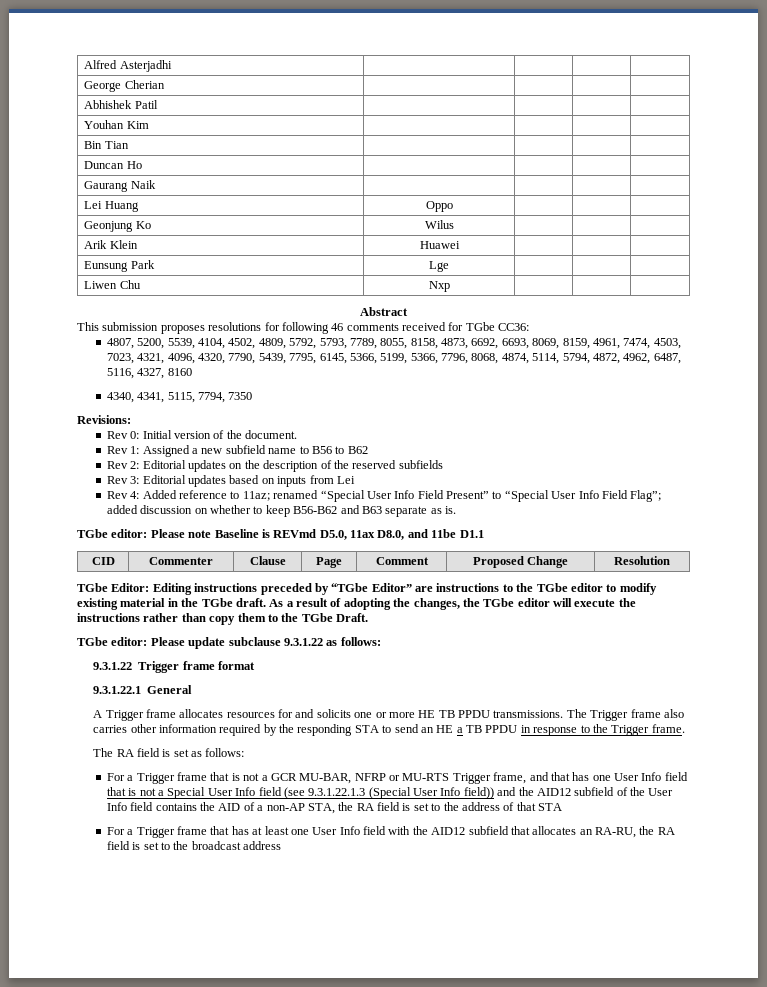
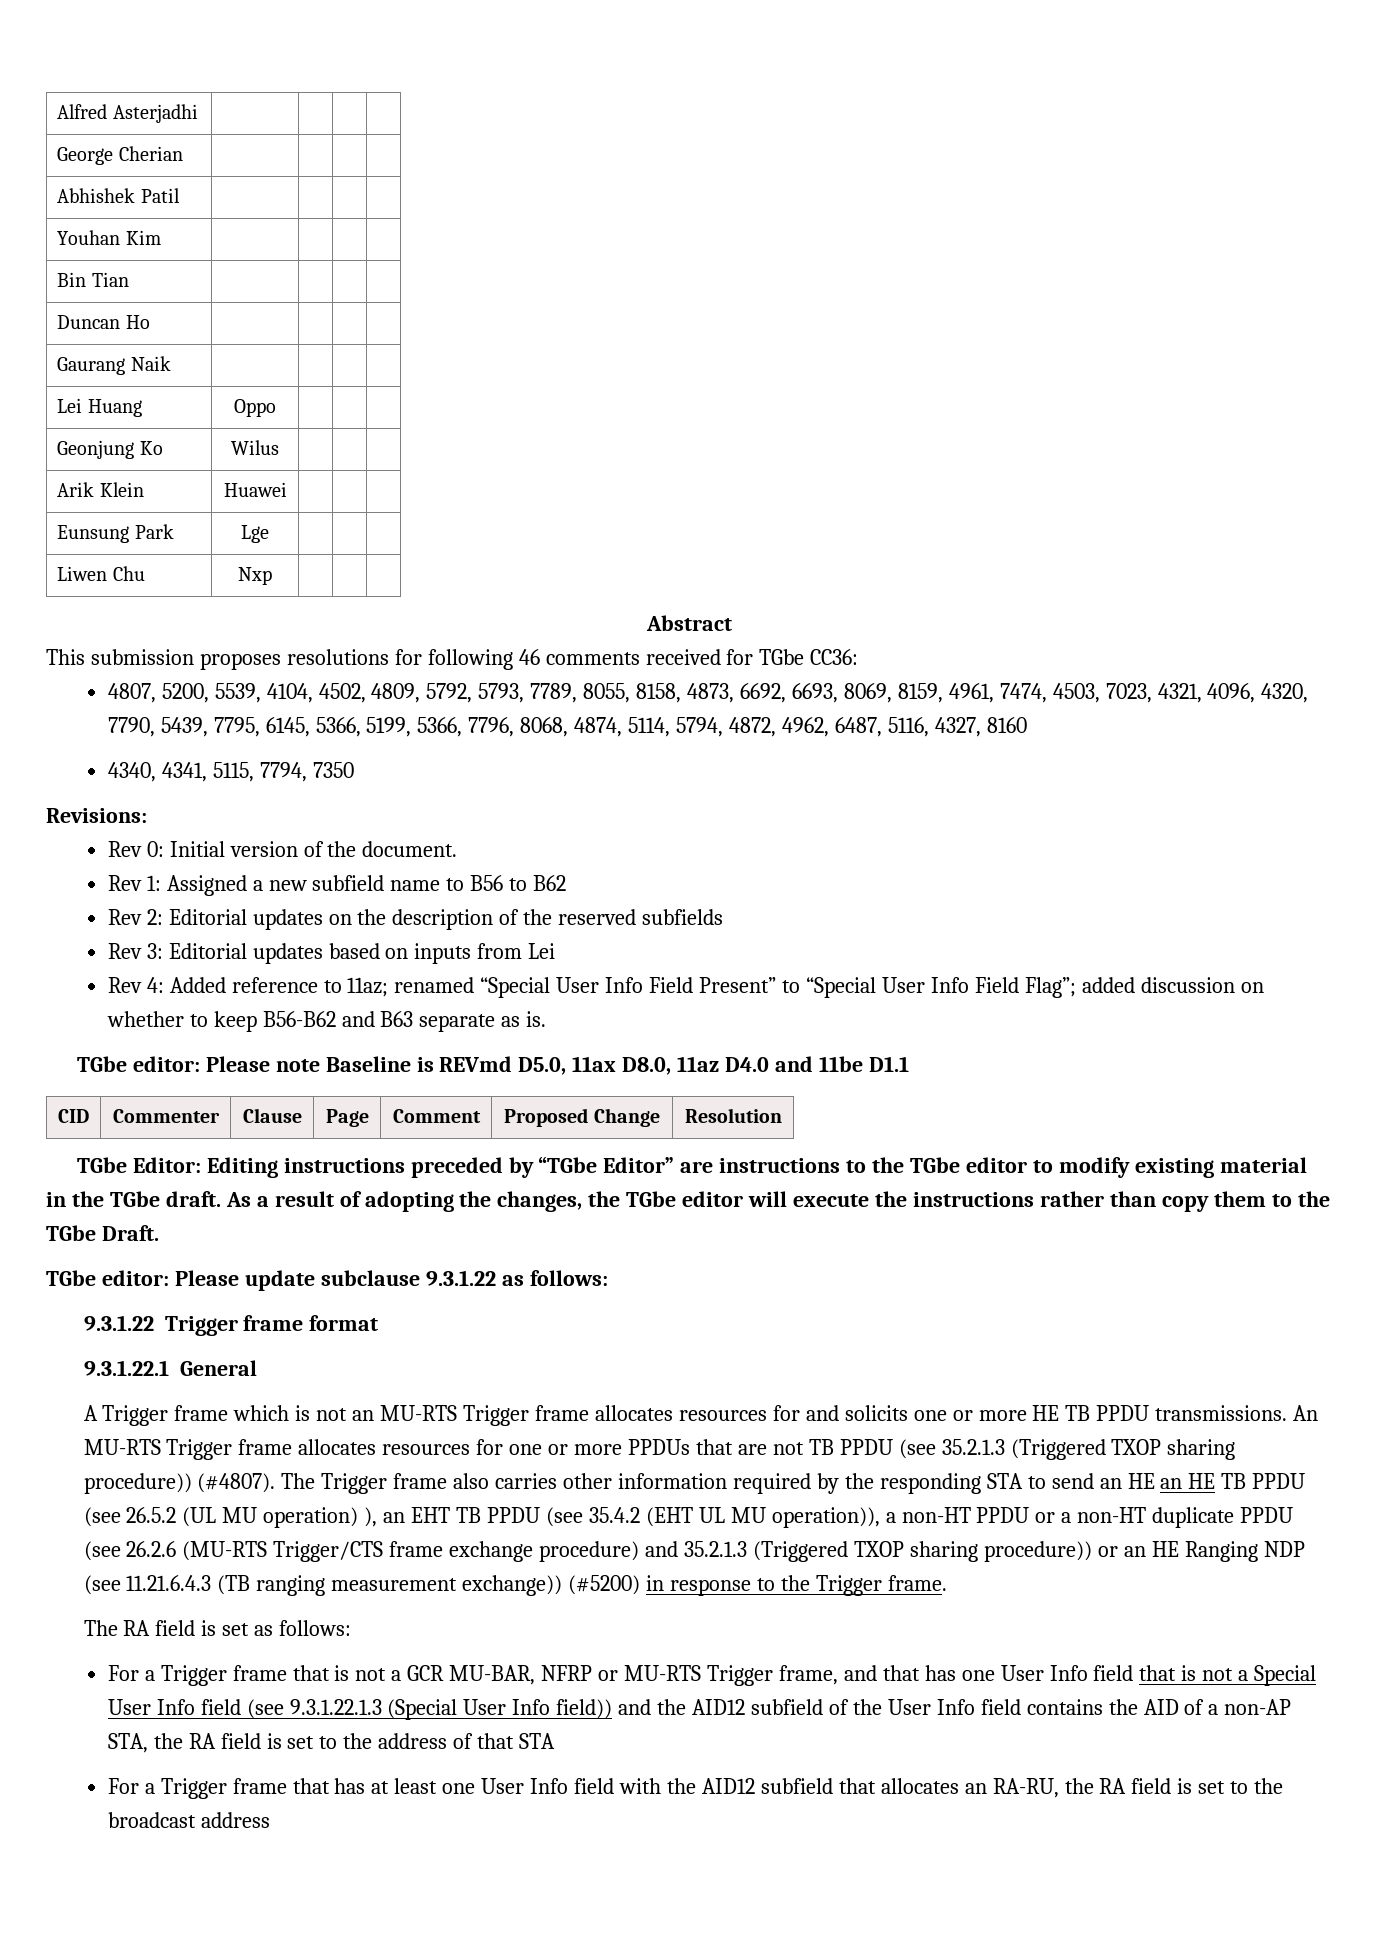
(405, 535) none -> [677,1056,770,1072] 11az D4.0
(176, 713) none -> [233,1405,590,1426] which is not an MU-RTS Trigger frame
(564, 714) none -> [1293,1405,1319,1421] [83,1439,1236,1460] [83,1473,276,1494] An MU-RTS Trigger frame allocates resources for one or more PPDUs that are not TB PPDU (see 35.2.1.3 (Triggered TXOP sharing procedure)) (#4807).
[456,725,518,733] a TB PPDU -> [1160,1473,1306,1489] [83,1507,1294,1528] [83,1541,1305,1562] [83,1575,641,1596] an HE TB PPDU (see 26.5.2 (UL MU operation) ), an EHT TB PPDU (see 35.4.2 (EHT UL MU operation)), a non-HT PPDU or a non-HT duplicate PPDU (see 26.2.6 (MU-RTS Trigger/CTS frame exchange procedure) and 35.2.1.3 (Triggered TXOP sharing procedure)) or an HE Ranging NDP (see 11.21.6.4.3 (TB ranging measurement exchange)) (#5200)

